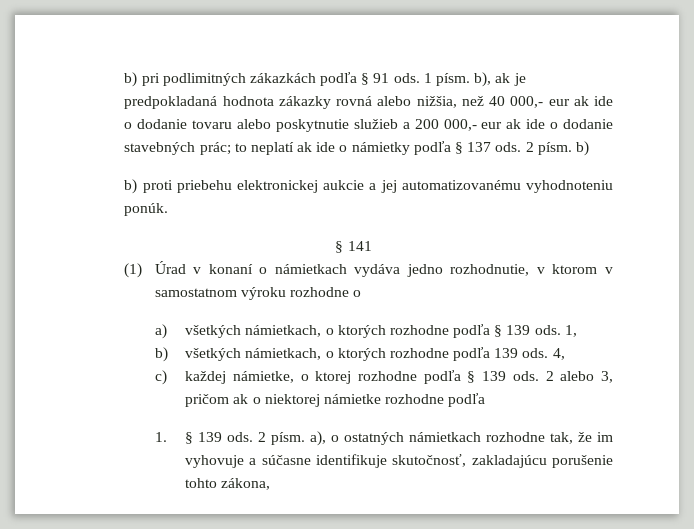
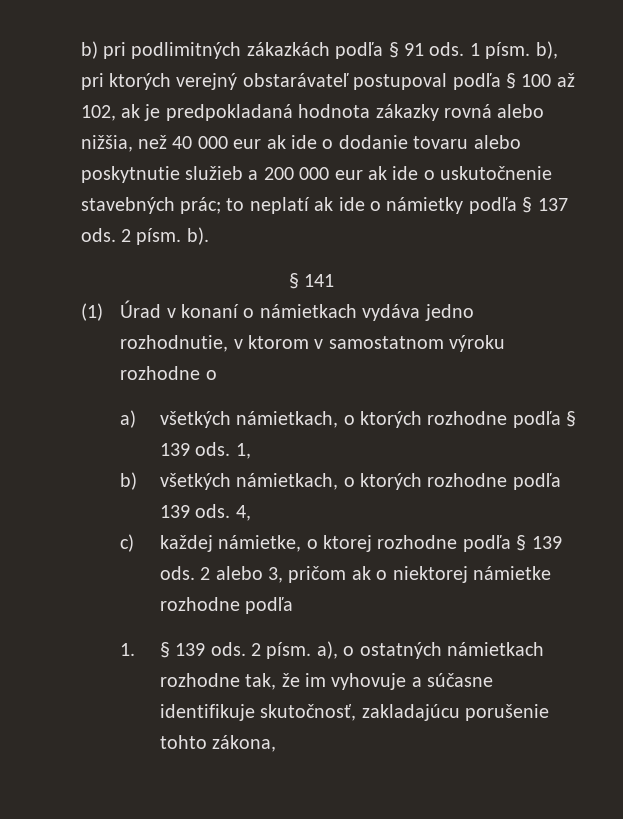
(492, 79) none -> [80,73,575,90] [80,105,116,121] pri ktorých verejný obstarávateľ postupoval podľa § 100 až 102,
[510,96,544,108] 000,- -> [197,136,228,149] 000
[443,119,614,131] 000,- eur ak ide o dodanie -> [299,166,553,180] 000 eur ak ide o uskutočnenie
[575,141,589,156] [124,179,613,194] [124,203,169,216] b) // b) proti priebehu elektronickej aukcie a jej automatizovanému vyhodnoteniu ponúk. -> [186,227,209,245] b).

